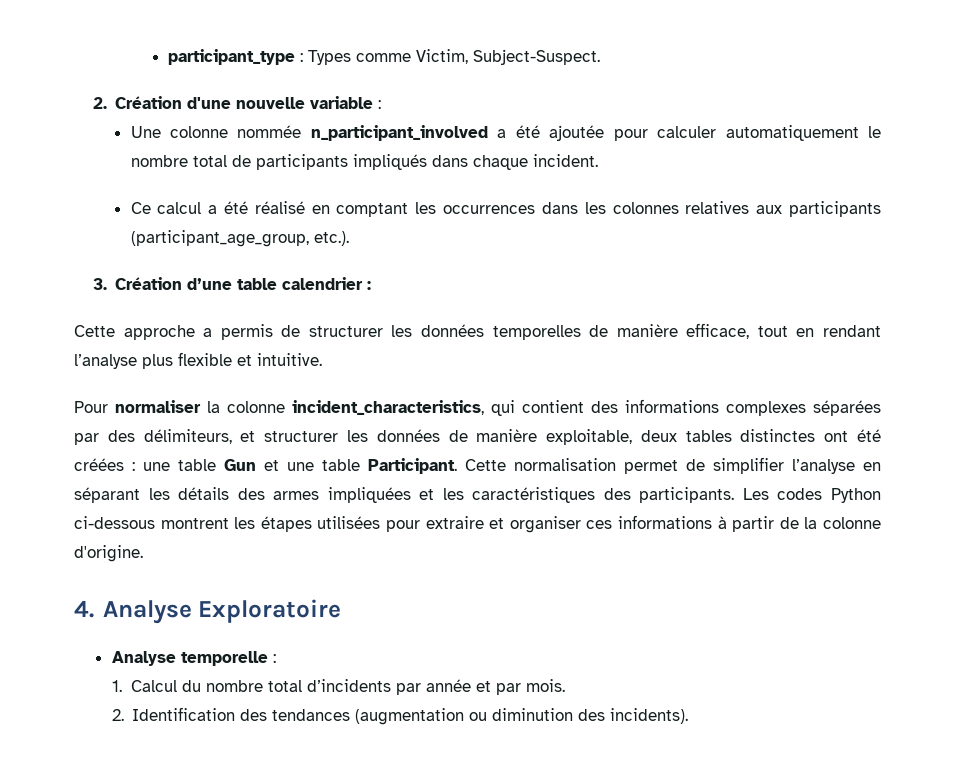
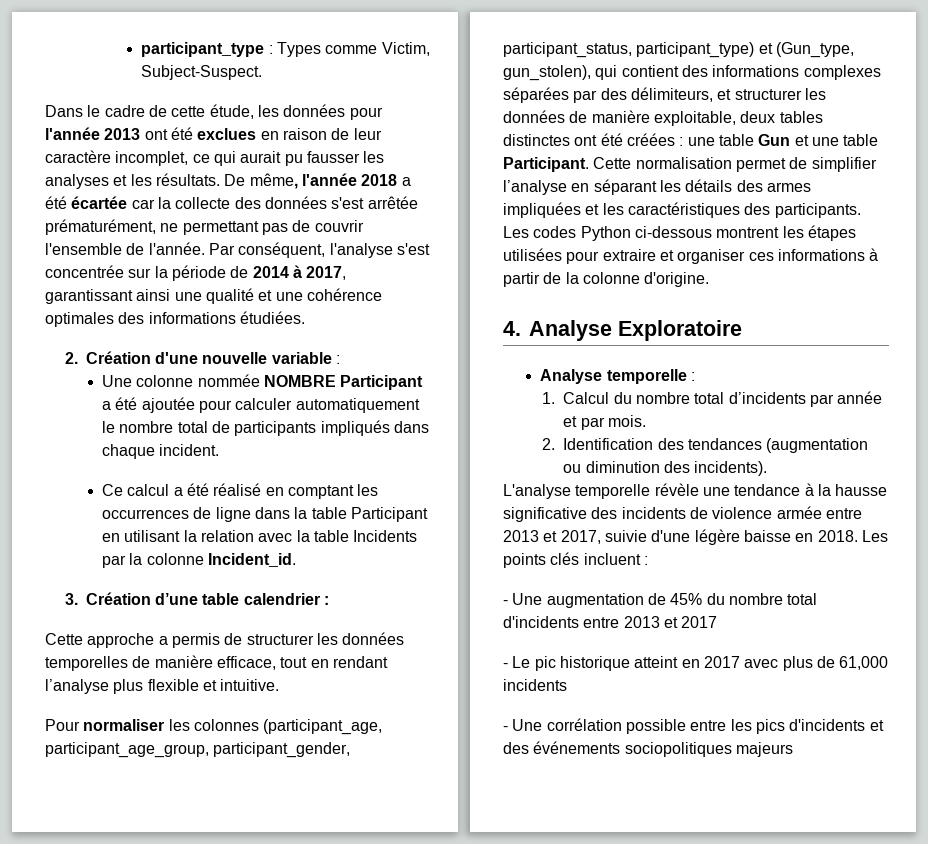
(601, 57) none -> [45,104,383,120] [45,127,382,140] [45,150,385,166] [45,173,411,189] [45,196,418,209] [45,219,364,235] [45,242,430,258] [45,265,347,281] [45,288,382,304] [45,311,305,327] // Dans le cadre de cette étude, les données pour l'année 2013 ont été exclues en raison de leur caractère incomplet, ce qui aurait pu fausser les analyses et les résultats. De même, l'année 2018 a été écartée car la collecte des données s'est arrêtée prématurément, ne permettant pas de couvrir l'ensemble de l'année. Par conséquent, l'analyse s'est concentrée sur la période de 2014 à 2017, garantissant ainsi une qualité et une cohérence optimales des informations étudiées.
[310,125,488,141] n_participant_involved -> [263,375,424,390] NOMBRE Participant
[541,201,882,217] [130,230,349,247] dans les colonnes relatives aux participants (participant_age_group, etc.). -> [193,507,428,522] [101,530,418,542] [101,553,296,568] de ligne dans la table Participant en utilisant la relation avec la table Incidents par la colonne Incident_id.
[207,400,484,415] la colonne incident_characteristics, -> [168,719,383,735] [45,742,351,758] [503,42,854,58] [503,65,591,81] les colonnes (participant_age, participant_age_group, participant_gender, participant_status, participant_type) et (Gun_type, gun_stolen),
(689, 716) none -> [503,483,888,499] [503,506,862,522] [503,529,888,545] [503,552,648,568] [503,593,818,608] [503,616,718,628] [503,656,889,671] [503,679,567,691] [503,718,884,734] [503,741,793,757] // L'analyse temporelle révèle une tendance à la hausse significative des incidents de violence armée entre 2013 et 2017, suivie d'une légère baisse en 2018. Les points clés incluent : // - Une augmentation de 45% du nombre total d'incidents entre 2013 et 2017 // - Le pic historique atteint en 2017 avec plus de 61,000 incidents // - Une corrélation possible entre les pics d'incidents et des événements sociopolitiques majeurs

